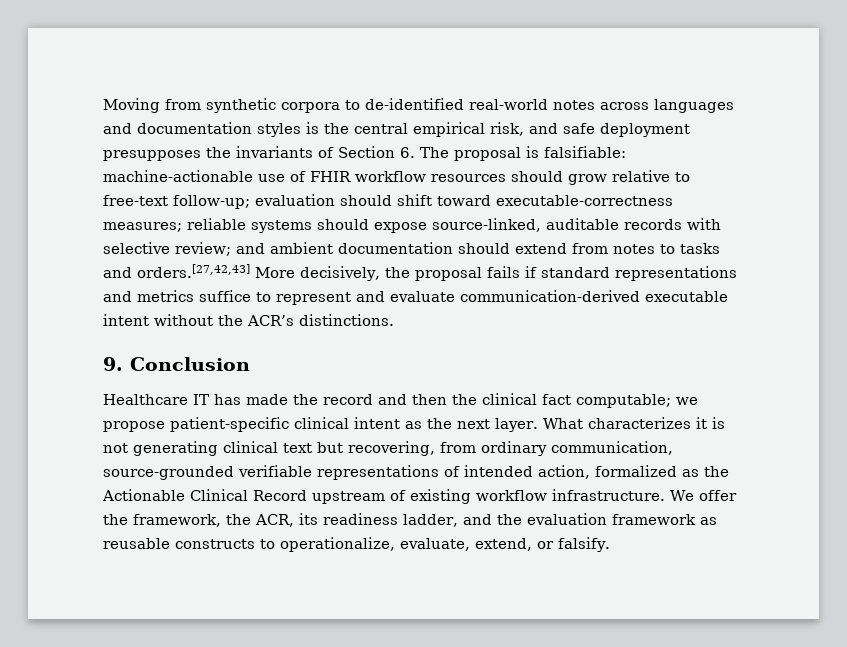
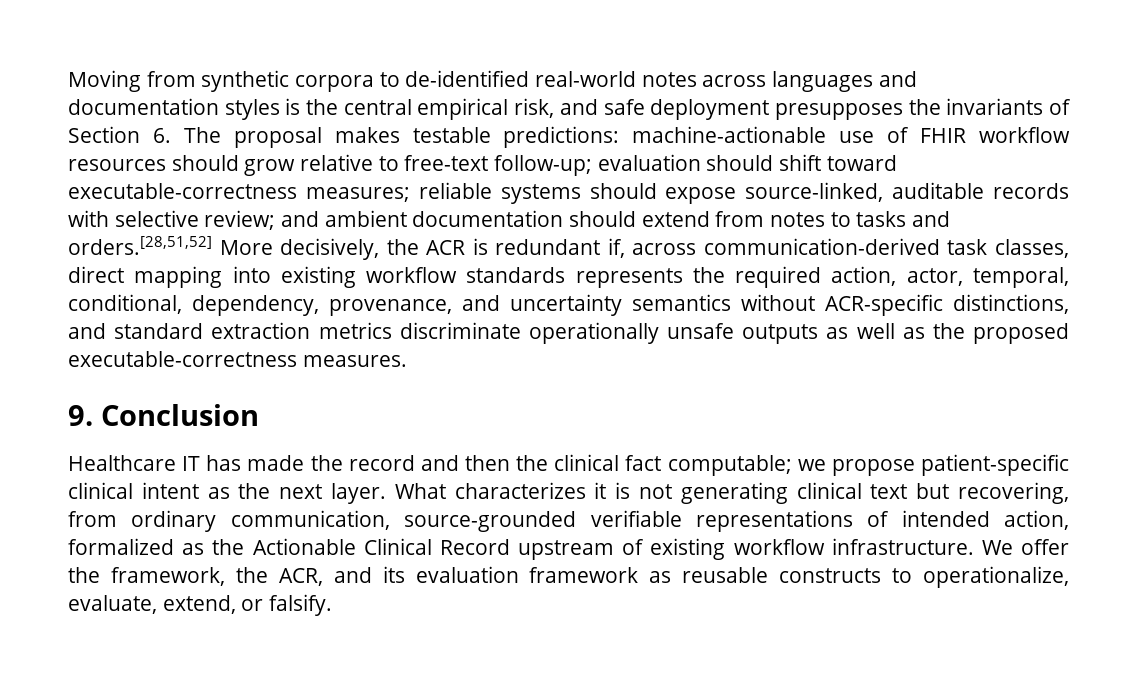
[526,146,626,158] is falsifiable: -> [334,126,620,148] makes testable predictions:
[137,264,250,278] orders.[27,42,43] -> [68,236,212,255] orders.[28,51,52]
[414,266,737,281] [103,290,728,305] [103,314,394,326] proposal fails if standard representations and metrics suffice to represent and evaluate communication-derived executable intent without the ACR’s distinctions. -> [426,238,1069,258] [68,266,1069,288] [68,294,1069,316] [68,322,1069,344] [68,351,407,367] ACR is redundant if, across communication-derived task classes, direct mapping into existing workflow standards represents the required action, actor, temporal, conditional, dependency, provenance, and uncertainty semantics without ACR-specific distinctions, and standard extraction metrics discriminate operationally unsafe outputs as well as the proposed executable-correctness measures.
[299,513,522,527] its readiness ladder, and the -> [333,566,405,583] and its

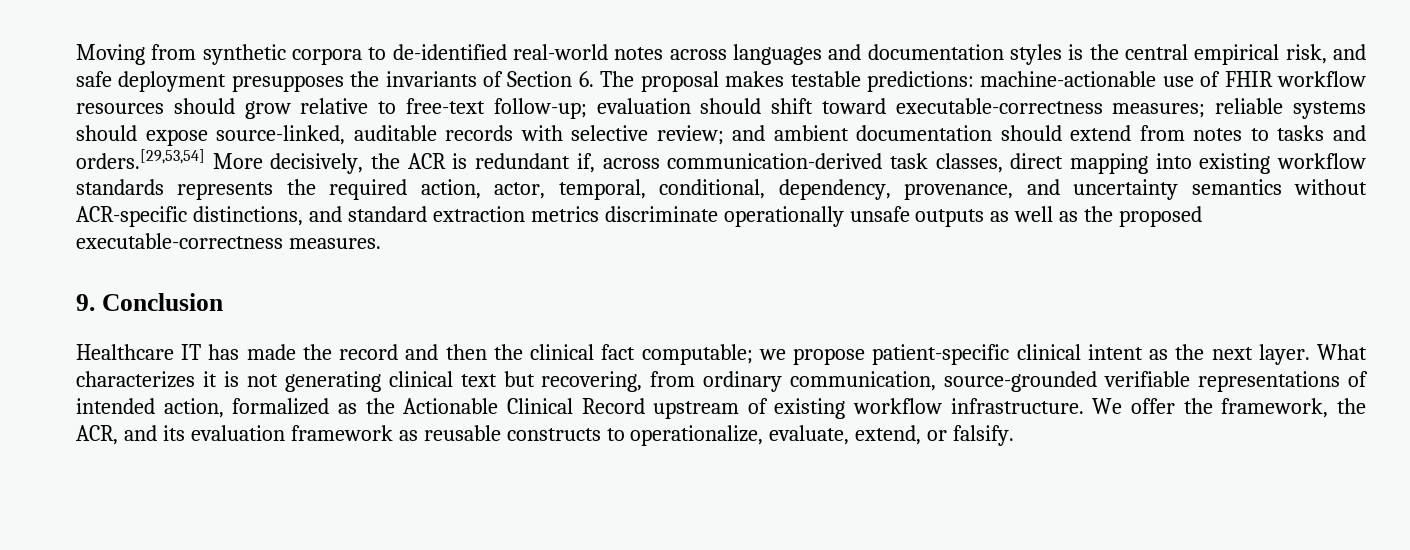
[68,236,212,255] orders.[28,51,52] -> [76,149,205,169] orders.[29,53,54]

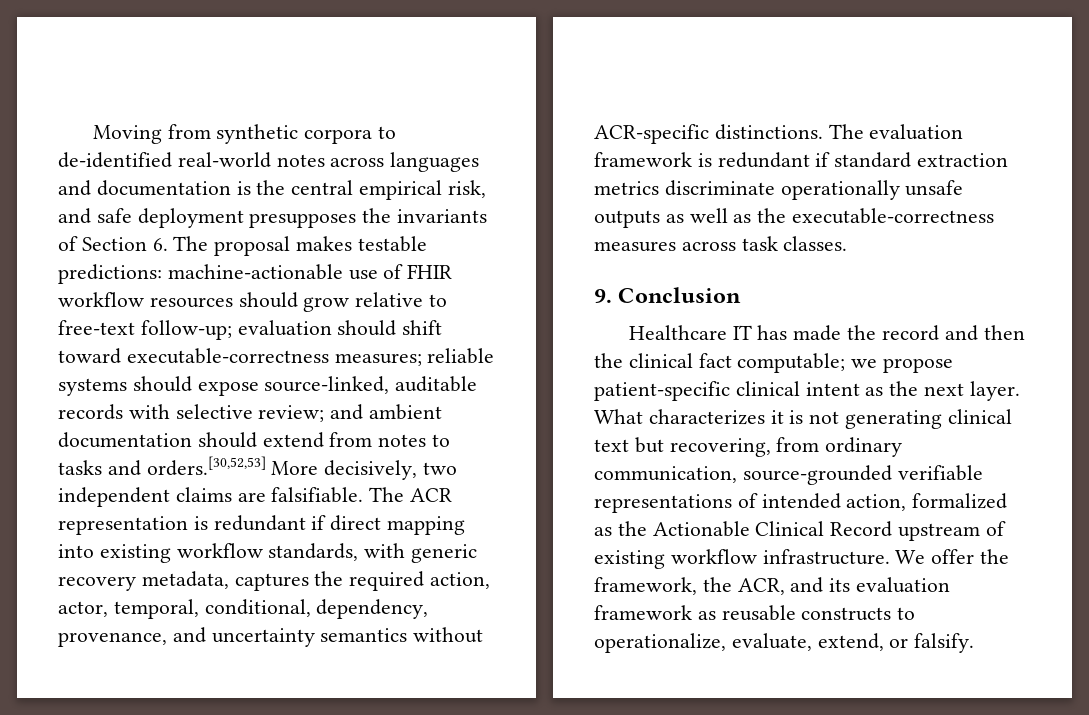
[1010,44,1063,65] styles -> (231, 188) none
[76,149,205,169] orders.[29,53,54] -> [146,456,266,476] orders.[30,52,53]
[371,153,1003,173] the ACR is redundant if, across communication-derived task classes, -> [423,462,458,475] [58,487,453,507] [58,515,327,535] two independent claims are falsifiable. The ACR representation is redundant if
[76,179,274,200] standards represents -> [268,543,478,563] [58,571,309,591] standards, with generic recovery metadata, captures
[192,206,342,226] distinctions, and -> [714,124,964,140] [594,152,831,168] distinctions. The evaluation framework is redundant if
[1119,206,1203,227] [76,233,381,249] proposed executable-correctness measures. -> [792,208,995,224] [594,236,848,252] executable-correctness measures across task classes.

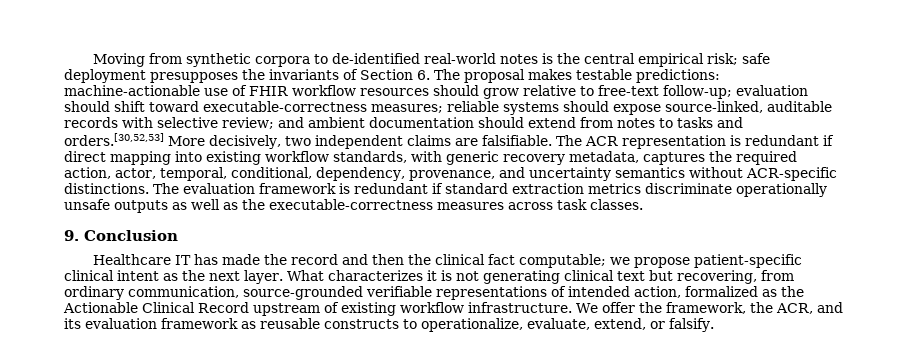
[330,152,480,172] [58,180,231,196] across languages and documentation -> (538, 59) none
[447,180,486,198] [58,208,91,224] risk, and -> [706,53,738,65] risk;

